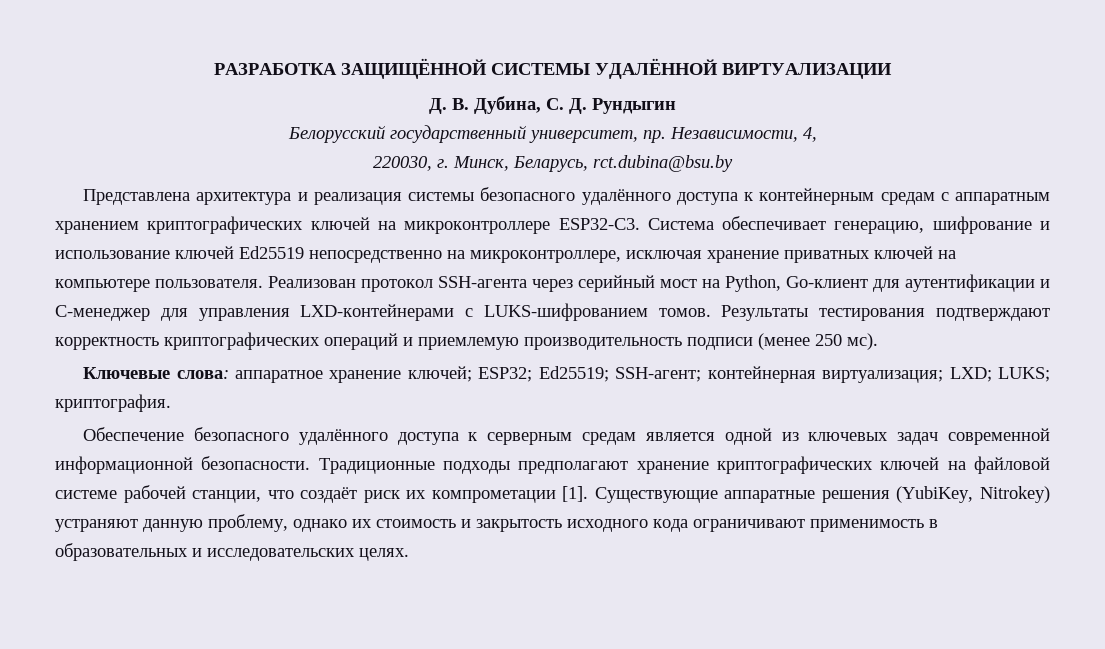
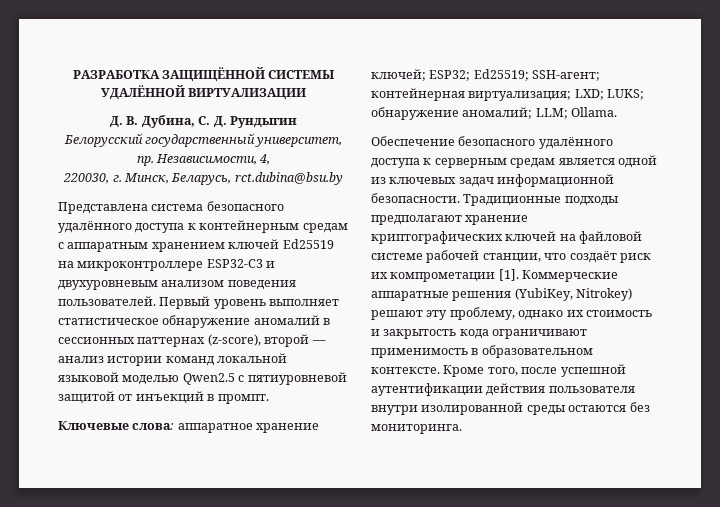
[196,192,475,205] архитектура и реализация системы -> [151,204,204,211] система
[147,216,1050,234] [55,246,956,263] [55,274,1050,292] [55,303,1051,321] [55,332,878,350] криптографических ключей на микроконтроллере ESP32-C3. Система обеспечивает генерацию, шифрование и использование ключей Ed25519 непосредственно на микроконтроллере, исключая хранение приватных ключей на компьютере пользователя. Реализован протокол SSH-агента через серийный мост на Python, Go-клиент для аутентификации и C-менеджер для управления LXD-контейнерами с LUKS-шифрованием томов. Результаты тестирования подтверждают корректность криптографических операций и приемлемую производительность подписи (менее 250 мс). -> [228,239,334,249] [58,259,276,271] [58,280,296,290] [58,296,340,309] [58,315,331,328] [58,334,326,347] [58,353,288,366] [58,372,347,385] [58,391,269,404] ключей Ed25519 на микроконтроллере ESP32-C3 и двухуровневым анализом поведения пользователей. Первый уровень выполняет статистическое обнаружение аномалий в сессионных паттернах (z-score), второй — анализ истории команд локальной языковой моделью Qwen2.5 с пятиуровневой защитой от инъекций в промпт.
[55,394,171,412] криптография. -> [371,107,618,120] обнаружение аномалий; LLM; Ollama.
[948,428,1050,445] современной -> (494, 182) none
[594,487,718,503] Существующие -> [522,270,619,282] Коммерческие
[55,519,203,532] устраняют данную -> [371,310,448,320] решают эту
[567,519,648,532] исходного -> (457, 334) none
[55,543,409,561] образовательных и исследовательских целях. -> [481,345,593,358] [371,364,626,377] [371,383,635,396] [371,402,650,415] [371,424,462,434] образовательном контексте. Кроме того, после успешной аутентификации действия пользователя внутри изолированной среды остаются без мониторинга.

